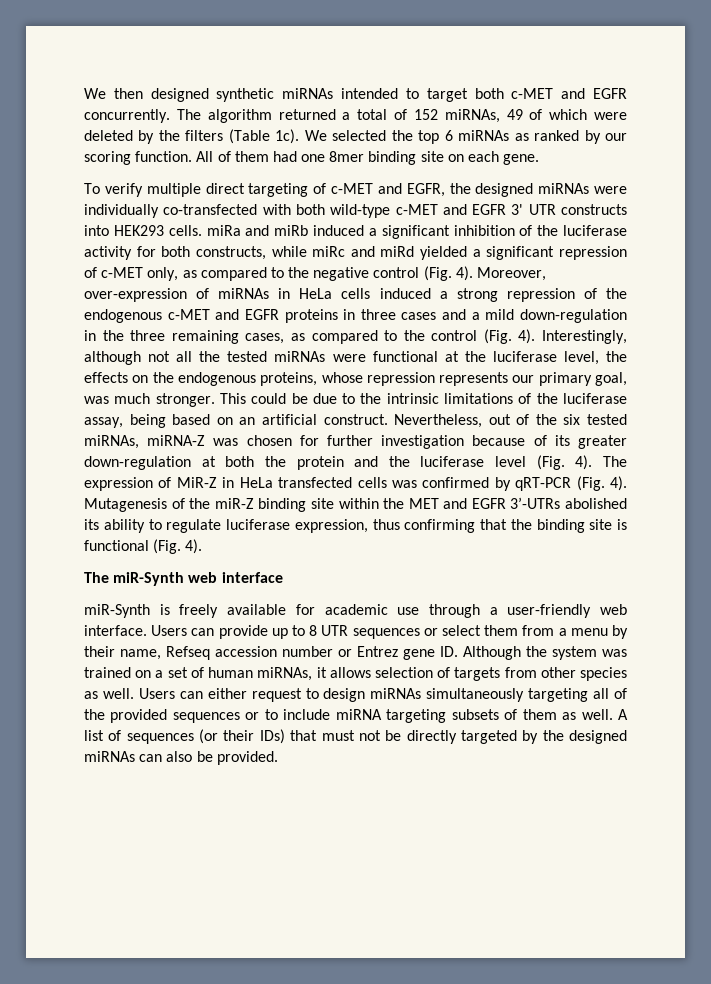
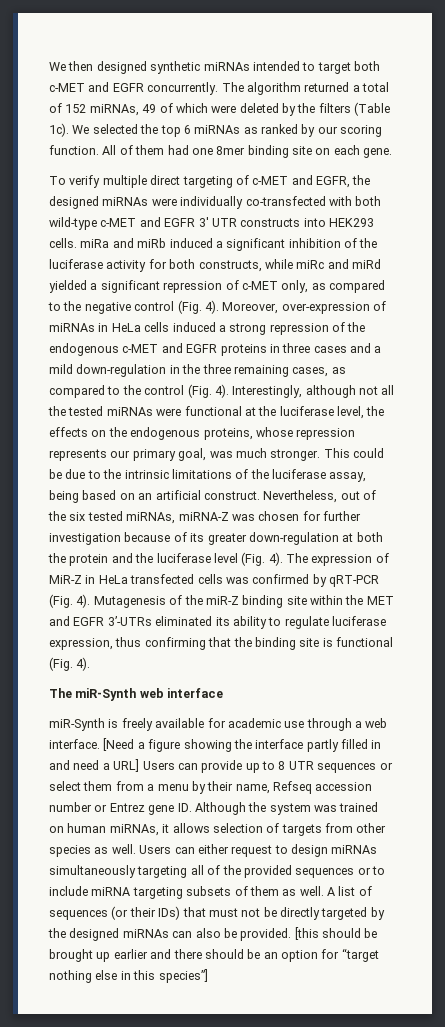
[564,498,627,509] abolished -> [155,616,213,626] eliminated
[507,604,592,618] user-friendly -> (362, 724) none
(147, 630) none -> [103,738,382,752] [49,759,140,772] [Need a figure showing the interface partly filled in and need a URL]
[155,667,204,678] a set of -> (64, 829) none
(278, 758) none -> [294,927,378,940] [49,948,379,962] [49,969,208,983] [this should be brought up earlier and there should be an option for “target nothing else in this species”]

